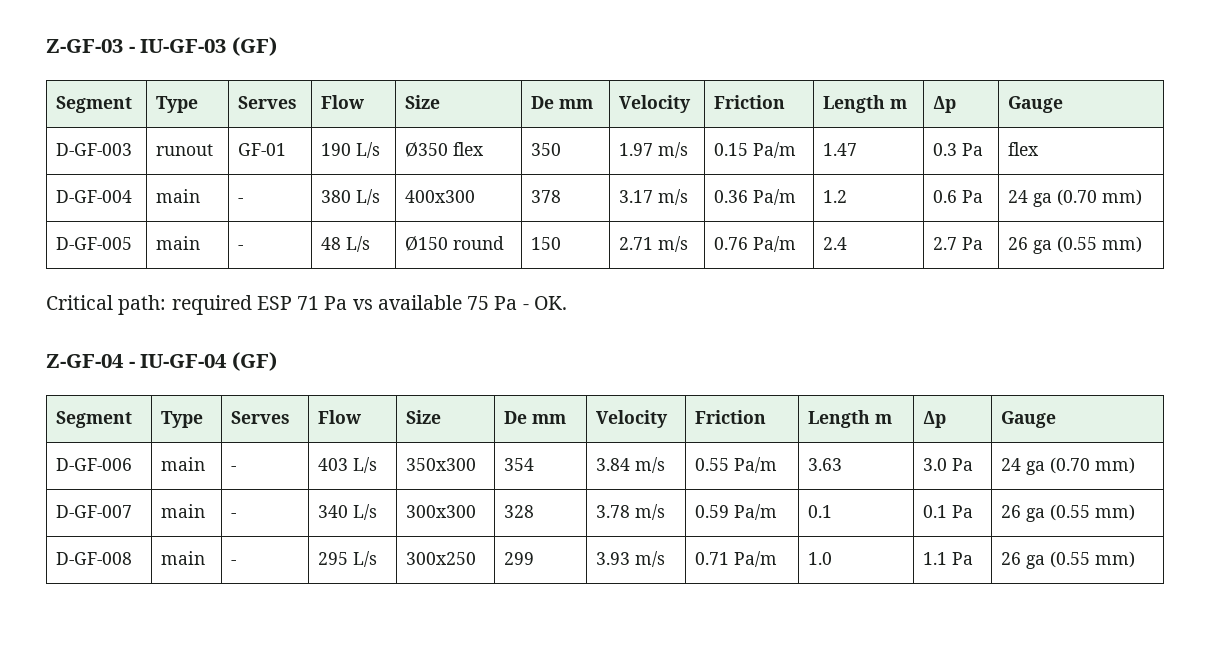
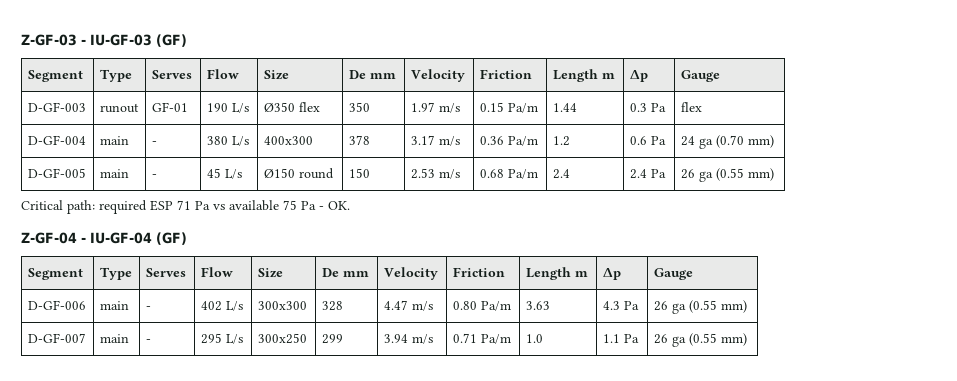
[823,143,858,156] 1.47 -> [552,103,577,112] 1.44
[321,237,342,250] 48 -> [206,168,221,178] 45
[619,236,689,252] [714,237,749,250] 2.71 m/s | 0.76 -> [410,168,460,179] [479,169,504,178] 2.53 m/s | 0.68
[933,237,958,250] 2.7 -> [629,169,647,179] 2.4
[318,457,378,473] [406,458,477,471] [504,458,535,471] [596,457,666,473] [695,457,778,473] [808,458,843,471] [923,458,974,471] [1001,457,1136,475] [56,505,133,518] [161,504,206,518] [231,513,237,518] [318,505,349,518] 403 L/s | 350x300 | 354 | 3.84 m/s | 0.55 Pa/m | 3.63 | 3.0 Pa | 24 ga (0.70 mm) // D-GF-007 | main | - | 340 -> [200,301,222,311] 402
[596,504,666,520] [695,504,778,520] [808,505,833,518] [923,505,974,518] [1001,504,1136,522] [56,552,133,565] 3.78 m/s | 0.59 Pa/m | 0.1 | 0.1 Pa | 26 ga (0.55 mm) // D-GF-008 -> [383,300,433,311] [452,301,511,311] [525,301,550,310] [602,301,639,310] [653,300,747,314] [27,333,86,343] 4.47 m/s | 0.80 Pa/m | 3.63 | 4.3 Pa | 26 ga (0.55 mm) // D-GF-007
[596,552,631,565] 3.93 -> [383,334,408,343] 3.94

